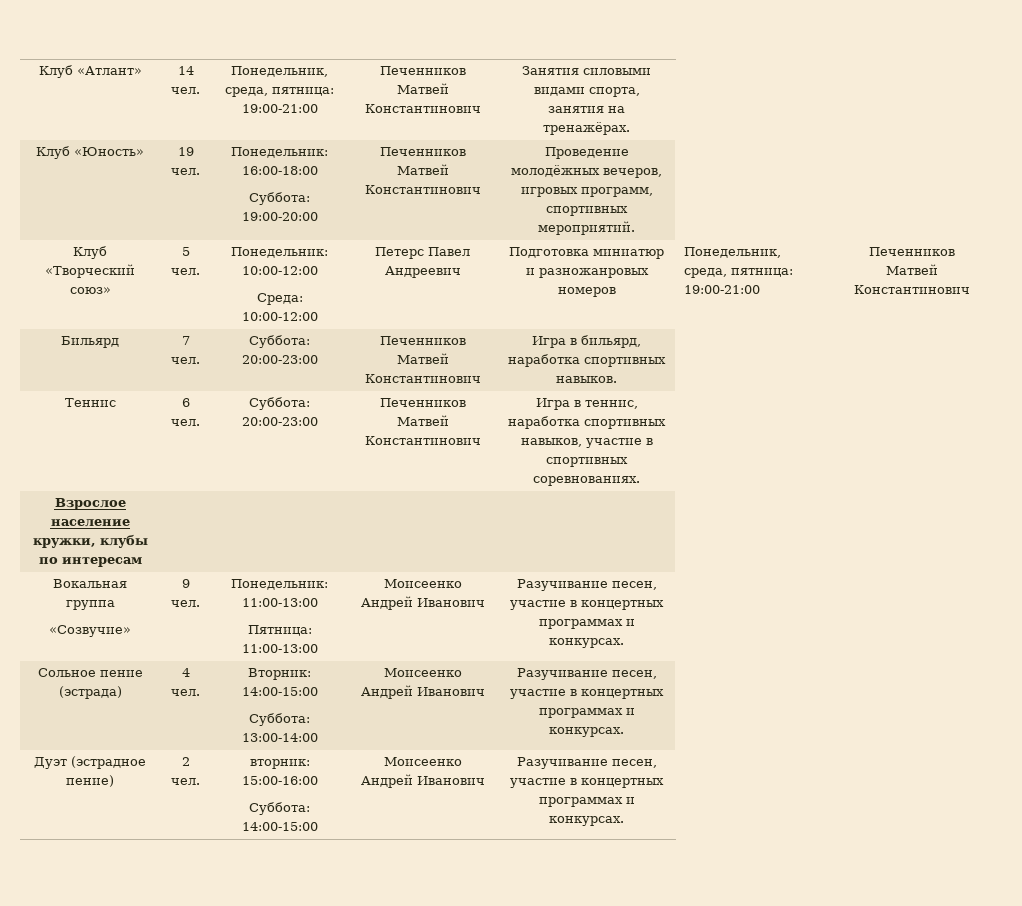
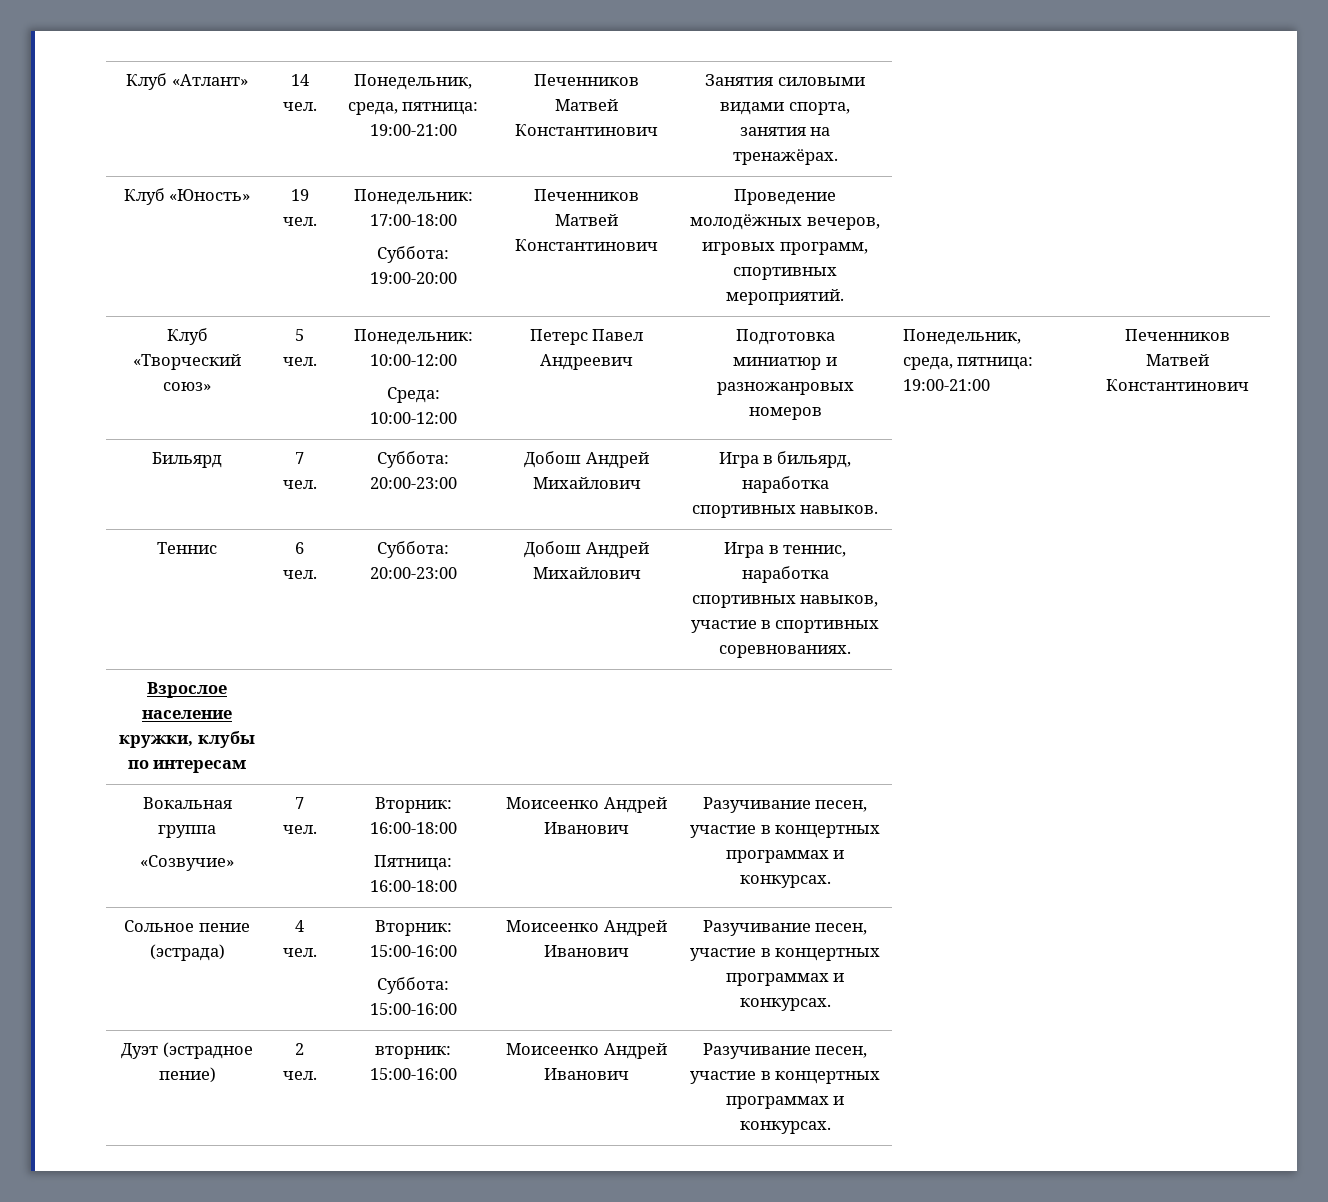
[241,166,318,175] 16:00-18:00 -> [369,214,457,226] 17:00-18:00
[379,336,466,345] [396,353,449,364] [364,374,481,383] Печенников Матвей Константинович -> [524,451,649,468] [532,477,641,489] Добош Андрей Михайлович
[379,398,466,407] [396,415,449,426] [364,436,481,445] Печенников Матвей Константинович -> [524,541,649,558] [532,567,641,579] Добош Андрей Михайлович
[181,579,190,588] [171,600,200,607] [231,579,328,590] [241,598,318,607] 9 чел. | Понедельник: 11:00-13:00 -> [295,797,304,809] [282,825,317,834] [374,797,452,813] [369,822,457,834] 7 чел. | Вторник: 16:00-18:00
[241,644,318,653] 11:00-13:00 -> [369,880,457,892] 16:00-18:00
[241,687,318,696] [249,713,310,726] [241,733,318,742] 14:00-15:00 // Суббота: 13:00-14:00 -> [369,945,457,957] [377,977,449,994] [369,1003,457,1015] 15:00-16:00 // Суббота: 15:00-16:00
[249,802,310,815] [241,822,318,831] // Суббота: 14:00-15:00 -> (457, 1074) none

